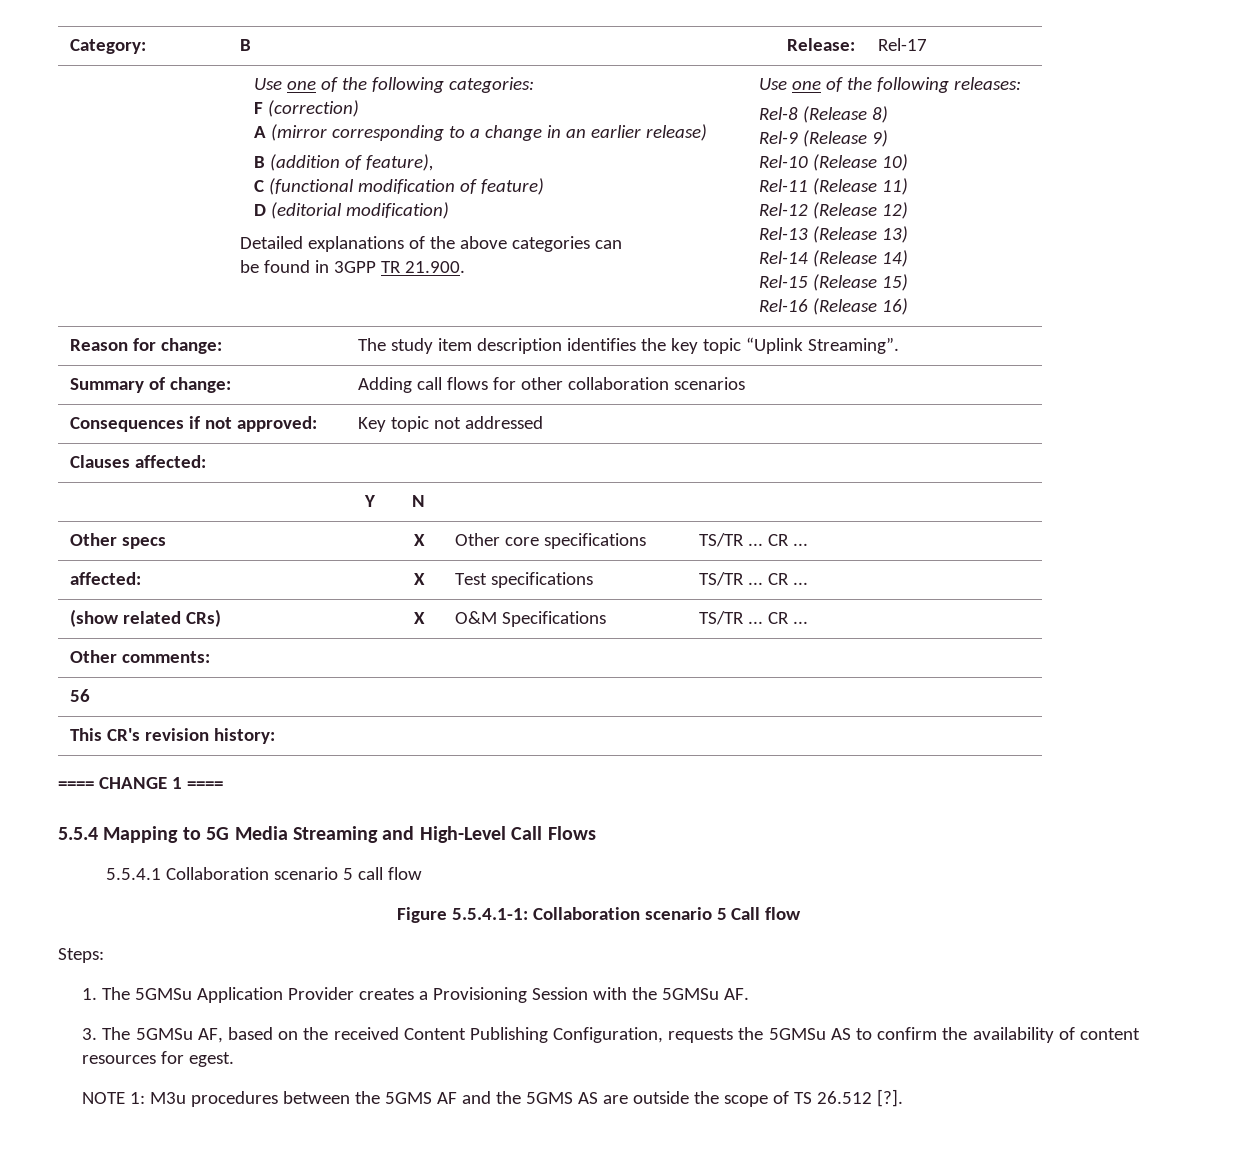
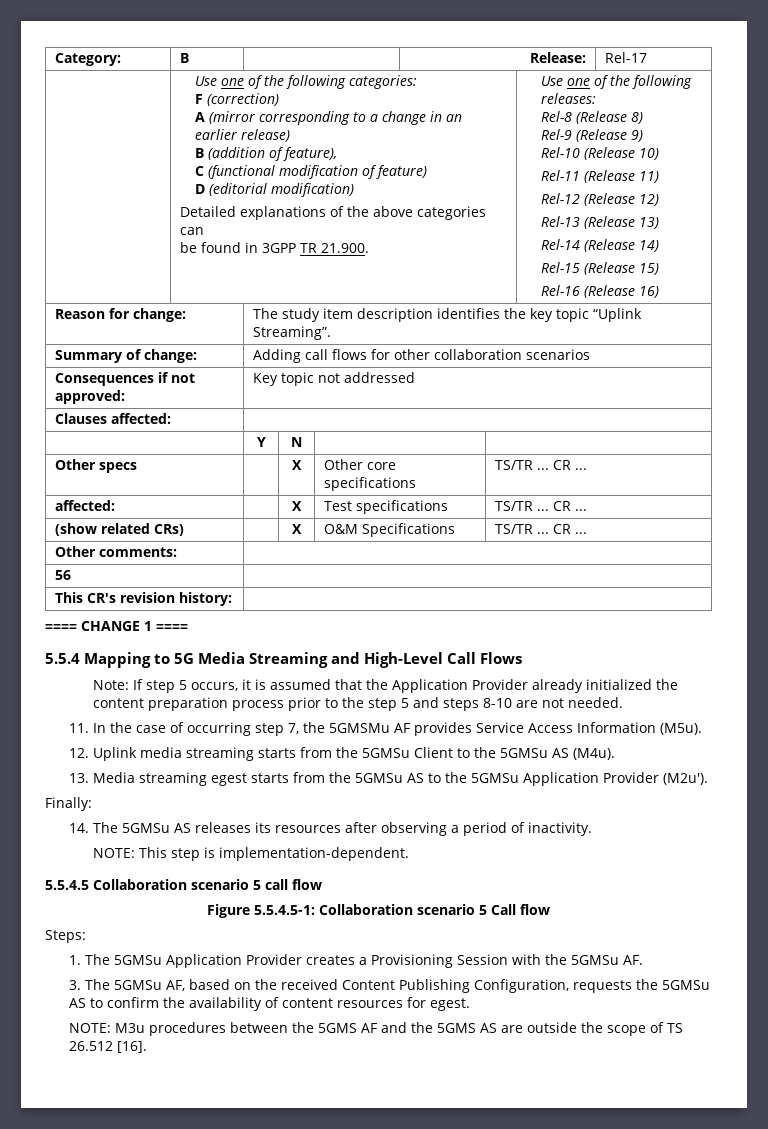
[106,868,162,880] 5.5.4.1 -> [93,679,679,693] [93,697,624,711] [69,722,703,736] [69,747,616,761] [69,772,709,786] [45,797,92,811] [69,822,593,836] [93,847,410,861] [45,880,89,890] Note: If step 5 occurs, it is assumed that the Application Provider already initialized the content preparation process prior to the step 5 and steps 8-10 are not needed. // 11. In the case of occurring step 7, the 5GMSMu AF provides Service Access Information (M5u). // 12. Uplink media streaming starts from the 5GMSu Client to the 5GMSu AS (M4u). // 13. Media streaming egest starts from the 5GMSu AS to the 5GMSu Application Provider (M2u′). // Finally: // 14. The 5GMSu AS releases its resources after observing a period of inactivity. // NOTE: This step is implementation-dependent. // 5.5.4.5
[451,908,528,920] 5.5.4.1-1: -> [254,905,315,915] 5.5.4.5-1:
[82,1092,146,1104] NOTE 1: -> [69,1023,112,1033] NOTE:
[877,1089,904,1107] [?]. -> [117,1041,148,1053] [16].

